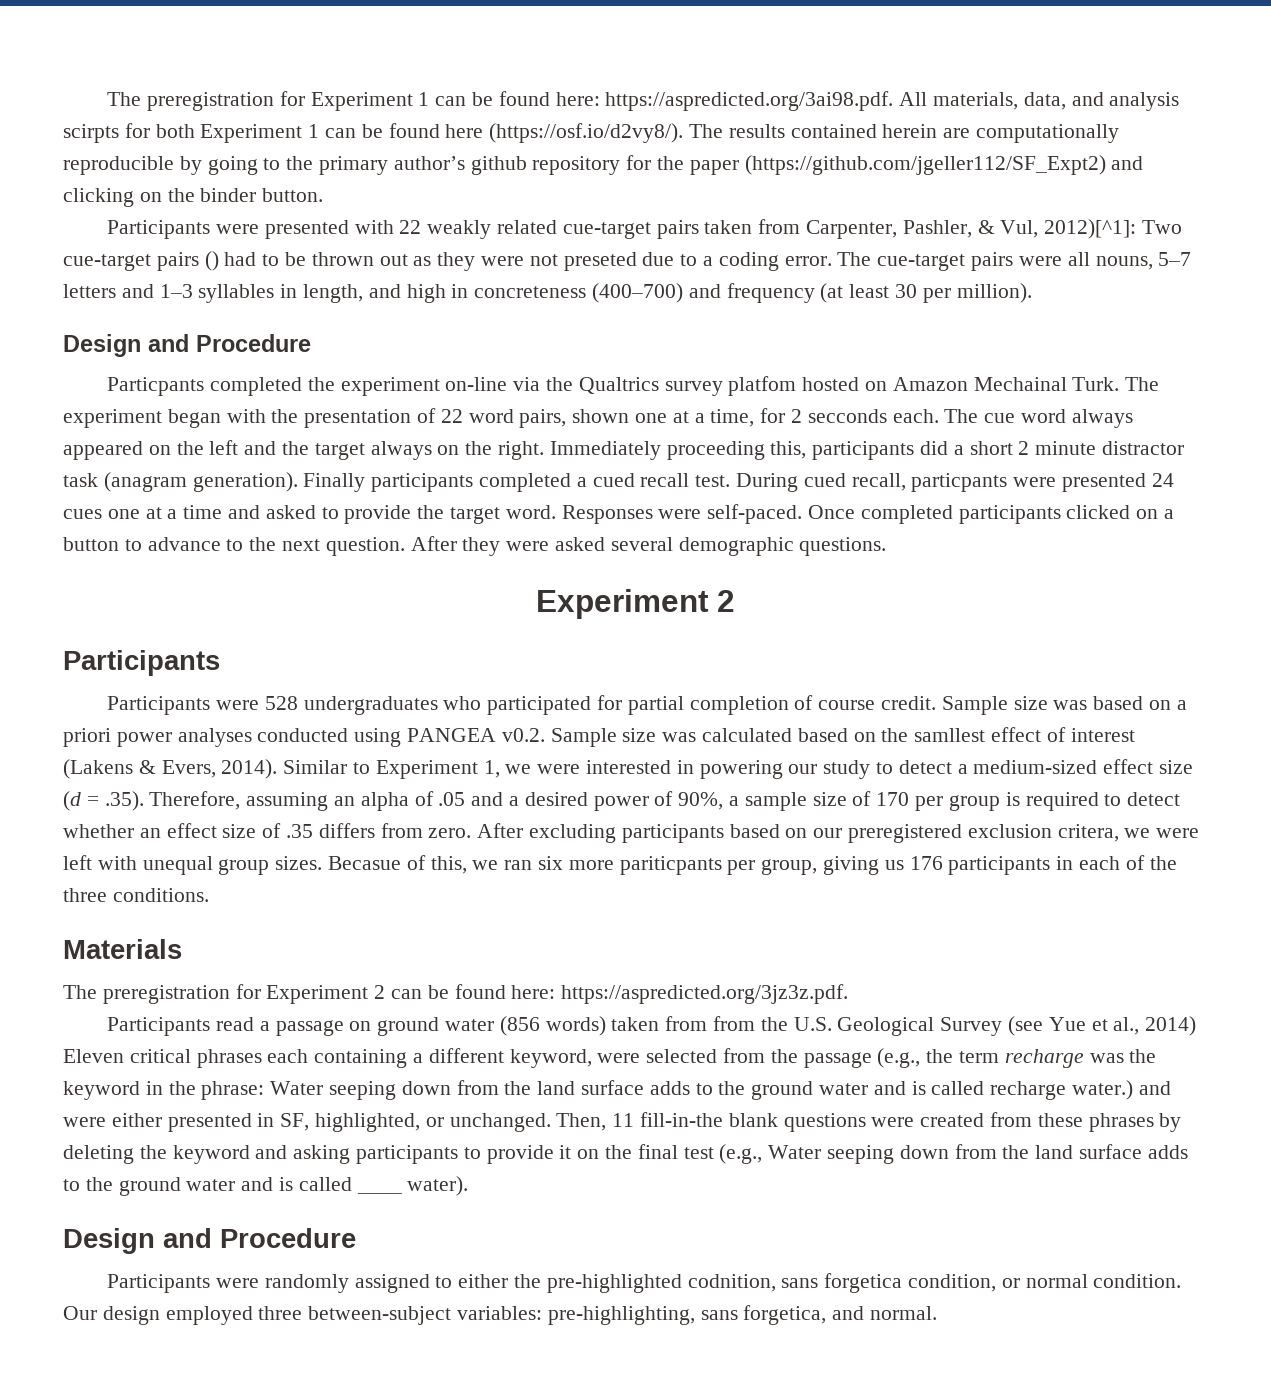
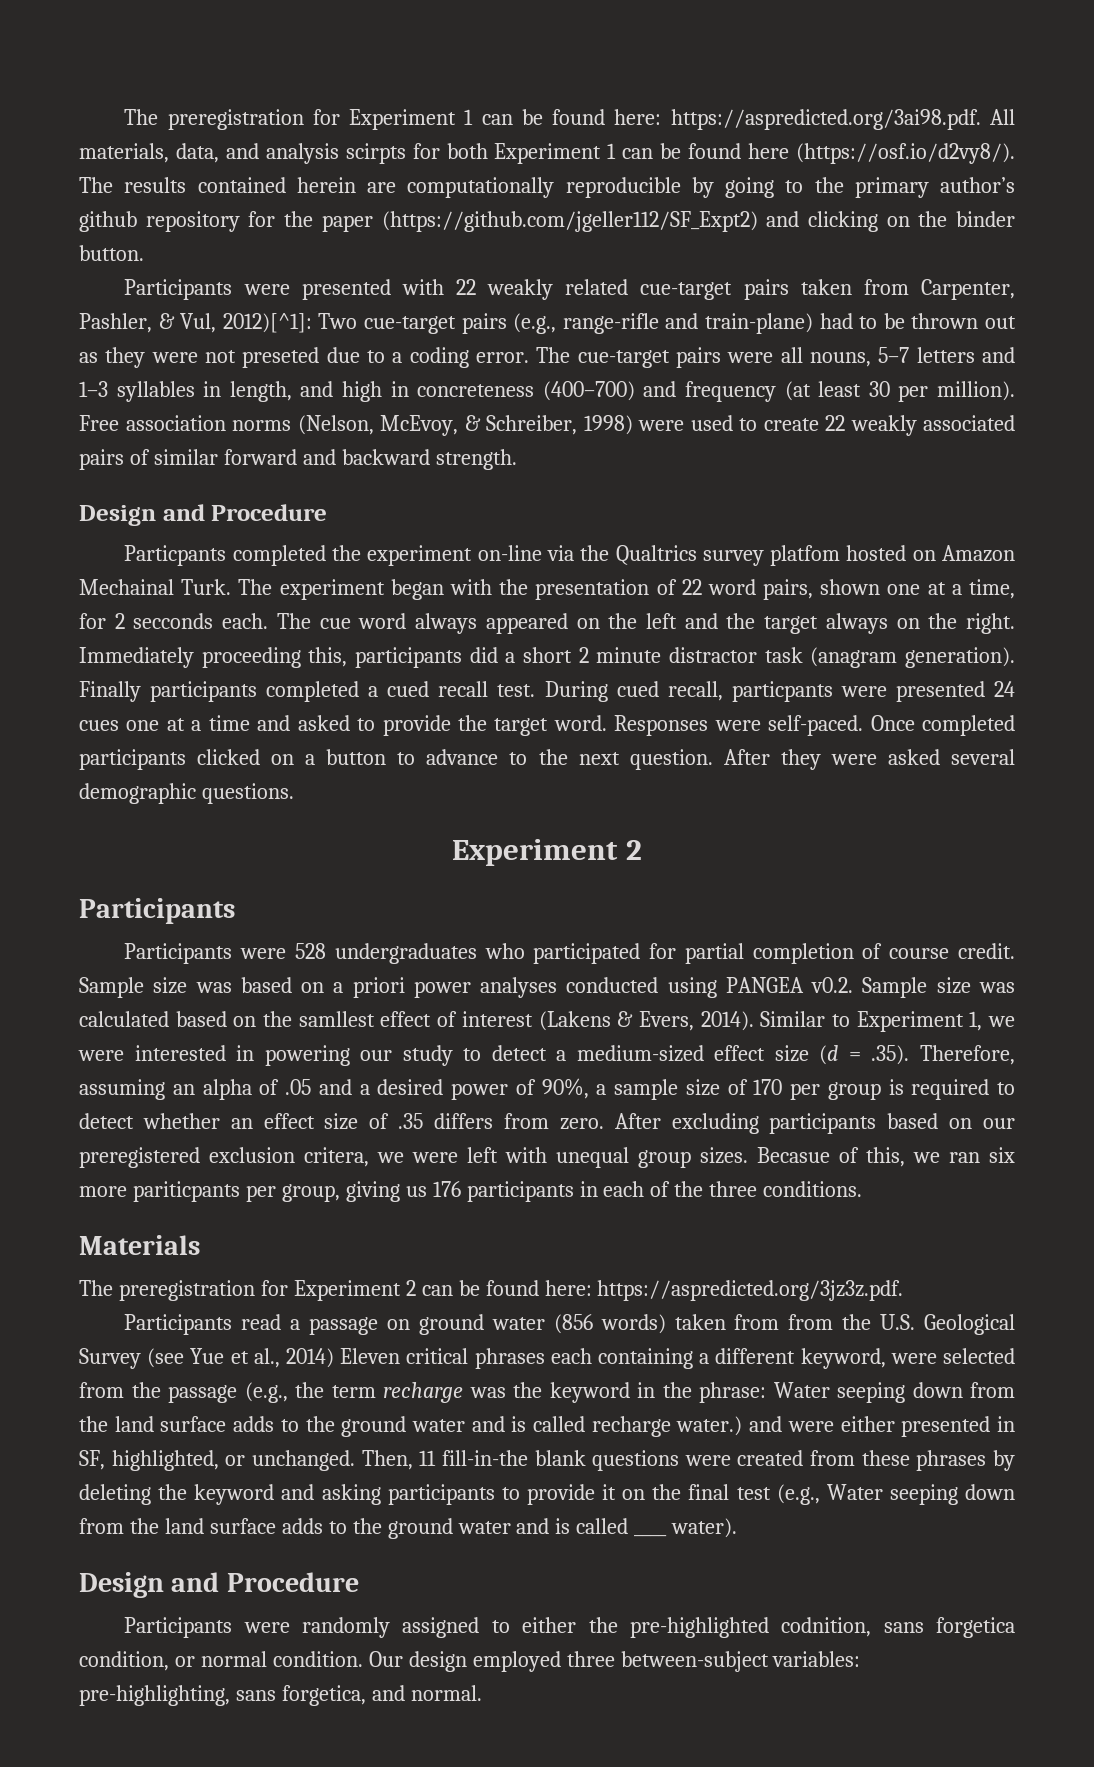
[204,251,219,271] () -> [513,313,814,334] (e.g., range-rifle and train-plane)
(1032, 293) none -> [79,415,1015,436] [79,449,517,470] Free association norms (Nelson, McEvoy, & Schreiber, 1998) were used to create 22 weakly associated pairs of similar forward and backward strength.

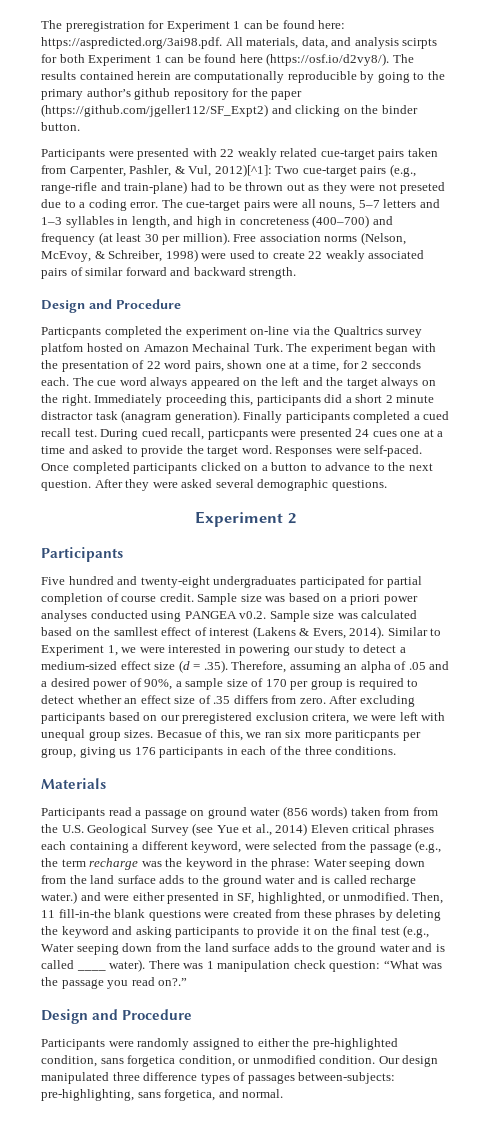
[124,943,525,964] Participants were 528 undergraduates who -> [41,576,297,588] Five hundred and twenty-eight undergraduates
[79,1280,904,1301] // The preregistration for Experiment 2 can be found here: https://aspredicted.org/3jz3z.pdf. -> (106, 783) none
[251,1450,355,1471] unchanged. -> [342,892,409,901] unmodified.
(738, 1528) none -> [148,960,443,972] [41,977,188,989] There was 1 manipulation check question: “What was the passage you read on?.”
[781,1617,872,1637] codnition, -> [41,1055,97,1067] condition,
[200,1651,267,1667] normal -> [252,1055,316,1064] unmodified
[472,1651,861,1672] employed three between-subject variables: -> [41,1072,396,1084] manipulated three difference types of passages between-subjects:

